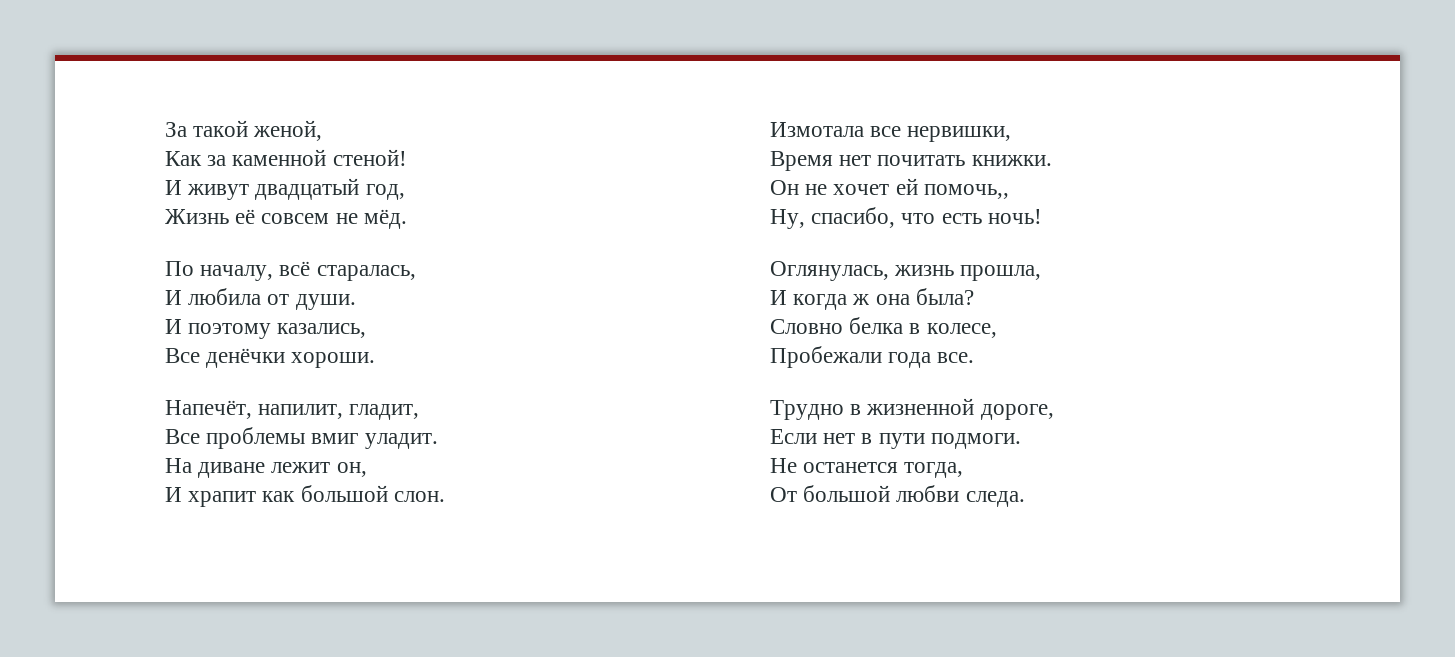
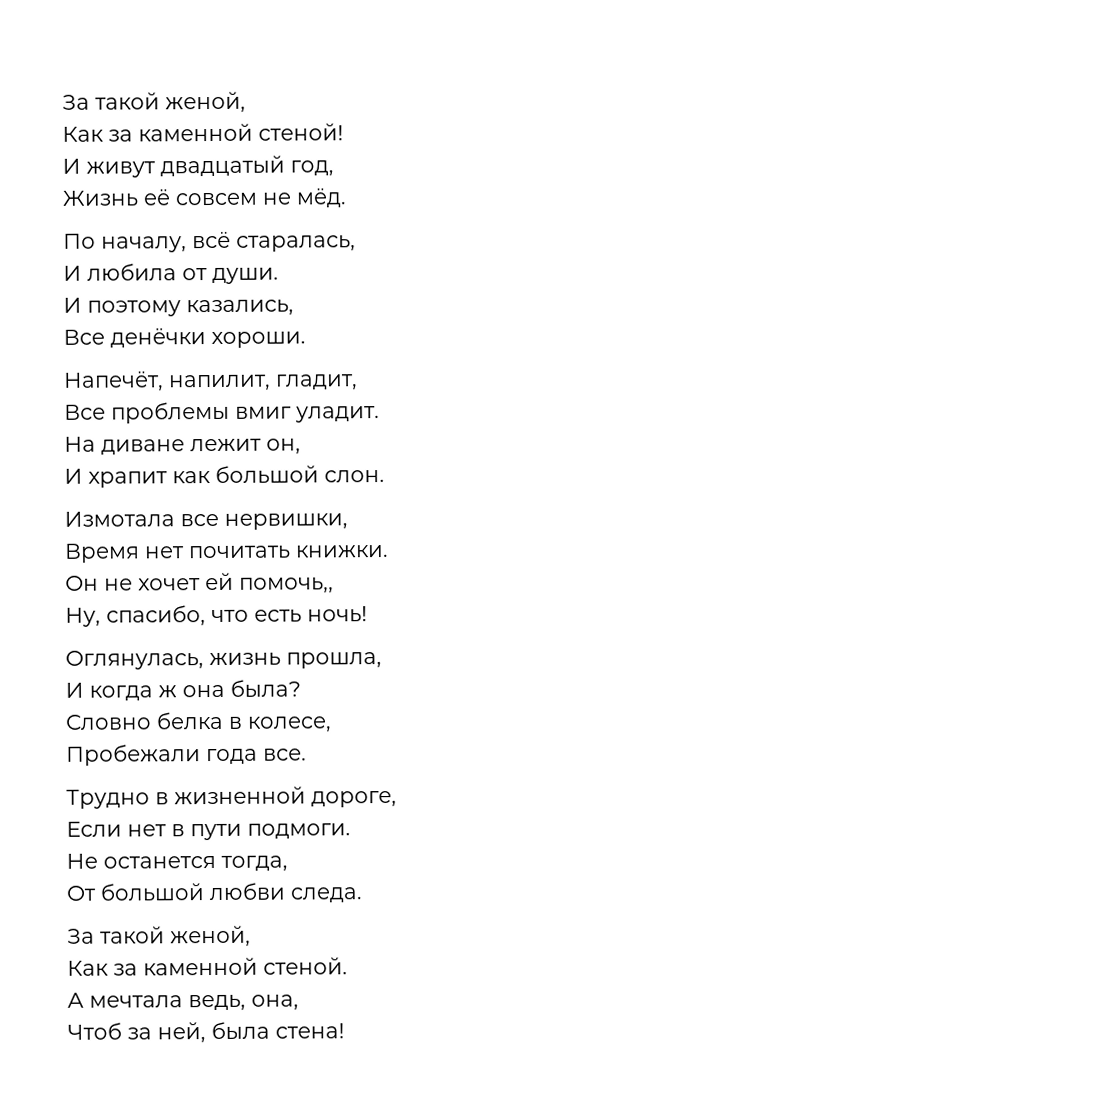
(1025, 499) none -> [67,925,251,948] [67,957,348,976] [67,992,299,1012] [67,1021,345,1044] // За такой женой, // Как за каменной стеной. // А мечтала ведь, она, // Чтоб за ней, была стена!

